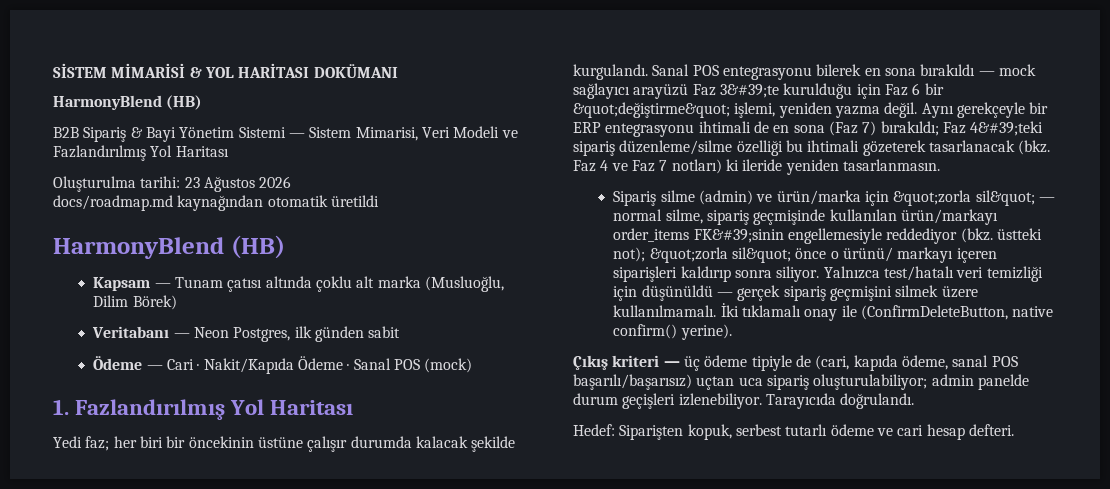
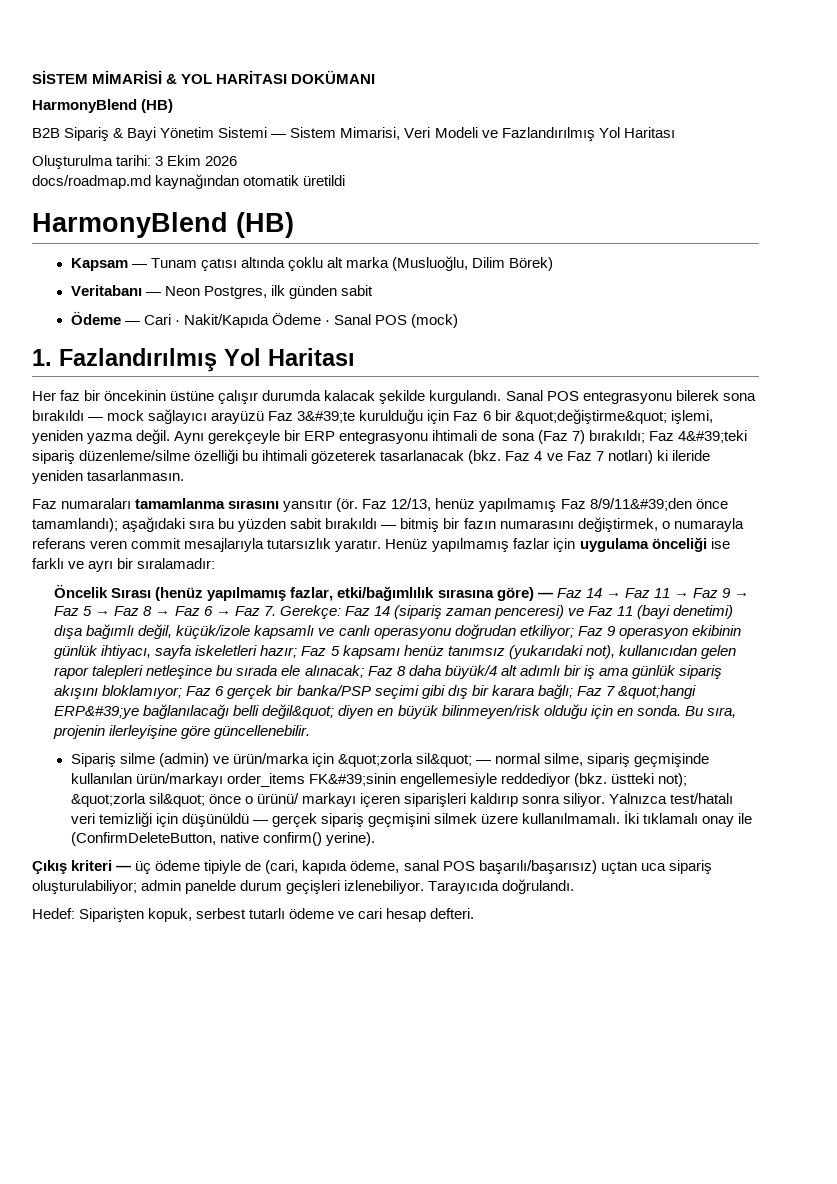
[184,176,255,192] 23 Ağustos -> [155,155,202,166] 3 Ekim
[53,436,163,451] Yedi faz; her biri -> [32,390,81,401] Her faz
[864,68,881,76] en -> (719, 395) none
[773,125,790,133] en -> (498, 435) none
(940, 165) none -> [32,498,728,512] [32,517,744,532] [32,537,730,552] [32,558,216,572] [54,584,750,601] [54,605,734,619] [54,624,741,639] [54,645,736,659] [54,665,723,679] [54,684,696,699] [54,704,736,719] [53,725,311,739] // Faz numaraları tamamlanma sırasını yansıtır (ör. Faz 12/13, henüz yapılmamış Faz 8/9/11&#39;den önce tamamlandı); aşağıdaki sıra bu yüzden sabit bırakıldı — bitmiş bir fazın numarasını değiştirmek, o numarayla referans veren commit mesajlarıyla tutarsızlık yaratır. Henüz yapılmamış fazlar için uygulama önceliği ise farklı ve ayrı bir sıralamadır: // Öncelik Sırası (henüz yapılmamış fazlar, etki/bağımlılık sırasına göre) — Faz 14 → Faz 11 → Faz 9 → Faz 5 → Faz 8 → Faz 6 → Faz 7. Gerekçe: Faz 14 (sipariş zaman penceresi) ve Faz 11 (bayi denetimi) dışa bağımlı değil, küçük/izole kapsamlı ve canlı operasyonu doğrudan etkiliyor; Faz 9 operasyon ekibinin günlük ihtiyacı, sayfa iskeletleri hazır; Faz 5 kapsamı henüz tanımsız (yukarıdaki not), kullanıcıdan gelen rapor talepleri netleşince bu sırada ele alınacak; Faz 8 daha büyük/4 alt adımlı bir iş ama günlük sipariş akışını bloklamıyor; Faz 6 gerçek bir banka/PSP seçimi gibi dış bir karara bağlı; Faz 7 &quot;hangi ERP&#39;ye bağlanılacağı belli değil&quot; diyen en büyük bilinmeyen/risk olduğu için en sonda. Bu sıra, projenin ilerleyişine göre güncellenebilir.

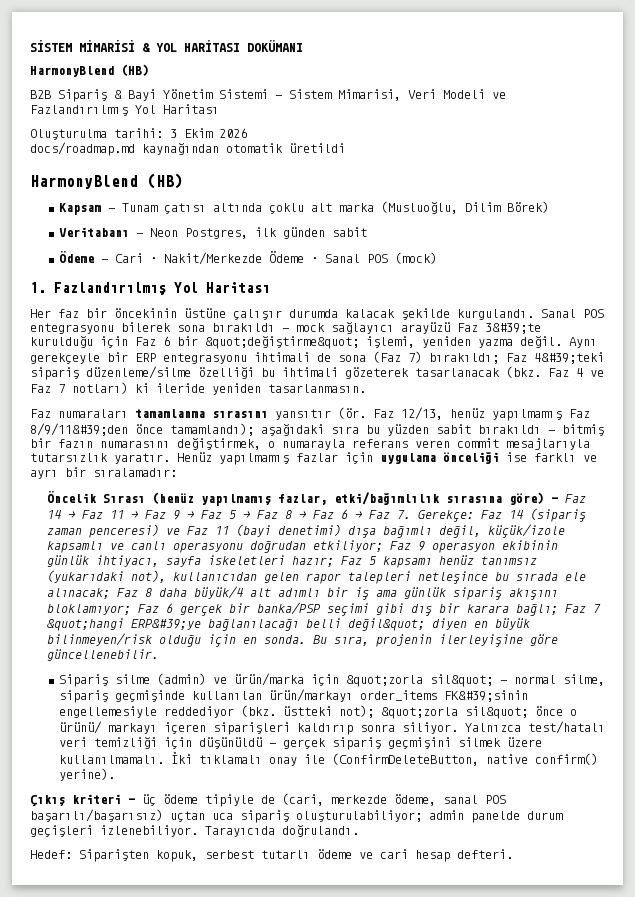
[183,314,269,328] Nakit/Kapıda -> [163,252,262,265] Nakit/Merkezde
[302,860,348,874] kapıda -> [331,795,387,804] merkezde

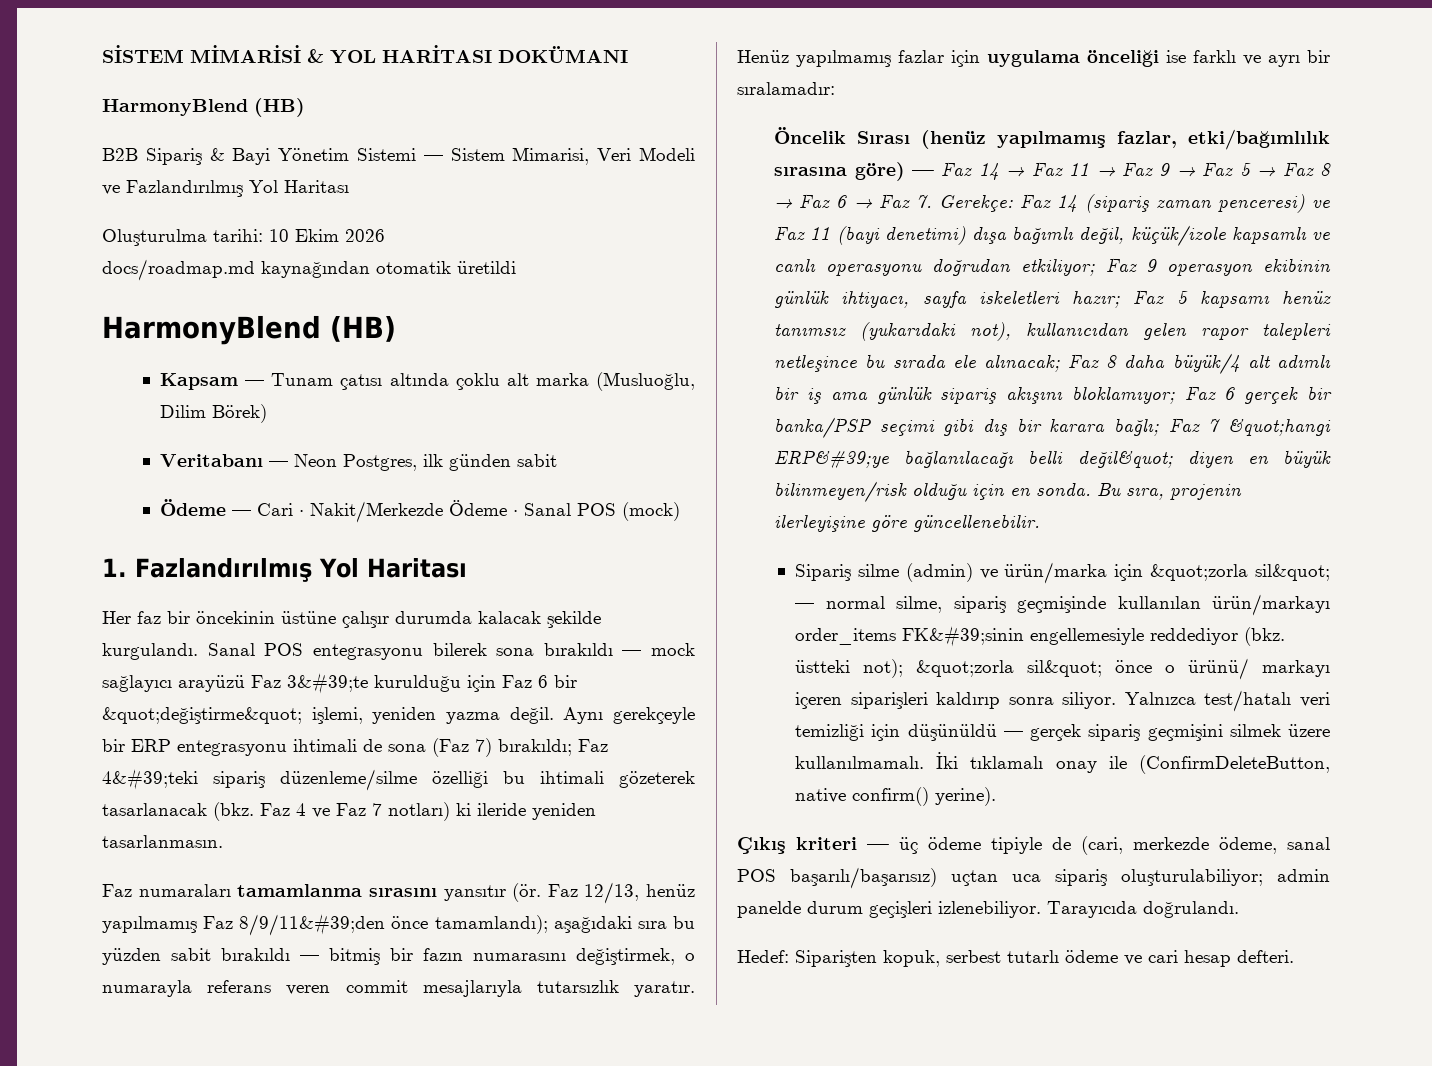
[170,129,177,138] 3 -> [269,229,289,242] 10

